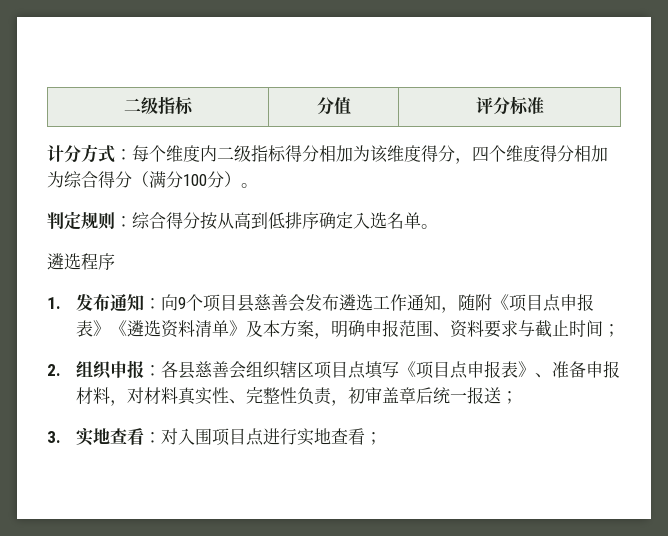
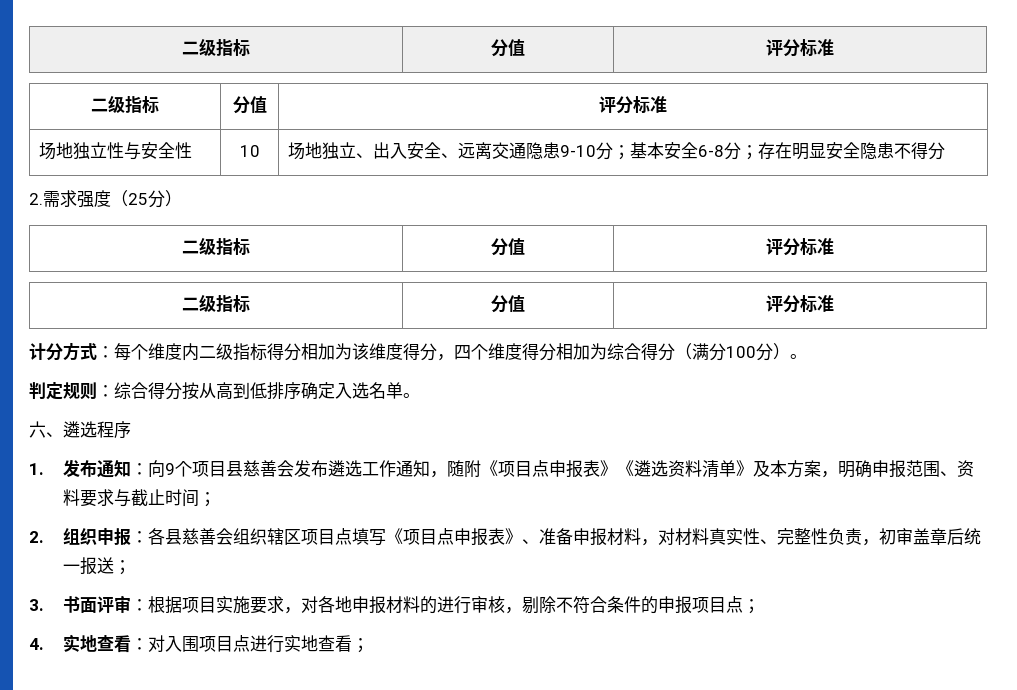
[124,96,194,115] [316,97,351,115] [475,96,544,115] 二级指标 | 分值 | 评分标准 -> [182,38,250,57] [491,39,525,57] [766,39,834,57] [91,95,159,114] [232,96,267,114] [598,96,667,114] [38,142,192,160] [239,145,260,157] [287,142,945,160] [29,190,182,208] [182,237,250,256] [491,238,525,256] [766,238,834,256] [182,294,250,313] [491,295,525,313] [766,295,834,313] 二级指标 | 分值 | 评分标准 // 二级指标 | 分值 | 评分标准 // 场地独立性与安全性 | 10 | 场地独立、出入安全、远离交通隐患9-10分；基本安全6-8分；存在明显安全隐患不得分 // 2.需求强度（25分） // 二级指标 | 分值 | 评分标准 // 二级指标 | 分值 | 评分标准
(438, 226) none -> [29,421,63,438] 六、
(61, 437) none -> [62,595,760,614] [29,638,44,650] 书面评审：根据项目实施要求，对各地申报材料的进行审核，剔除不符合条件的申报项目点； // 4.

